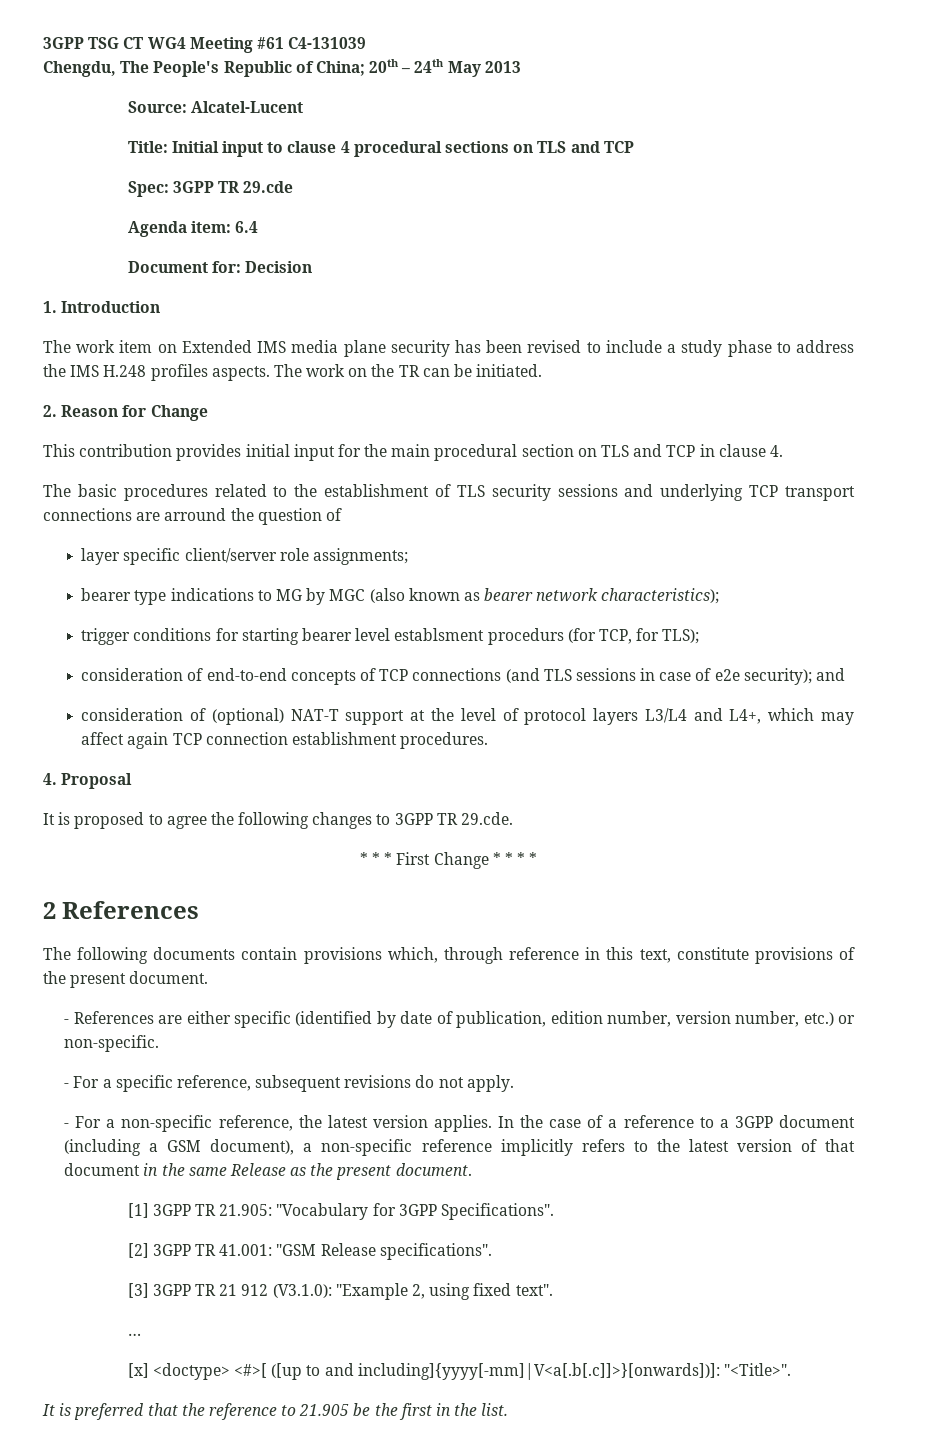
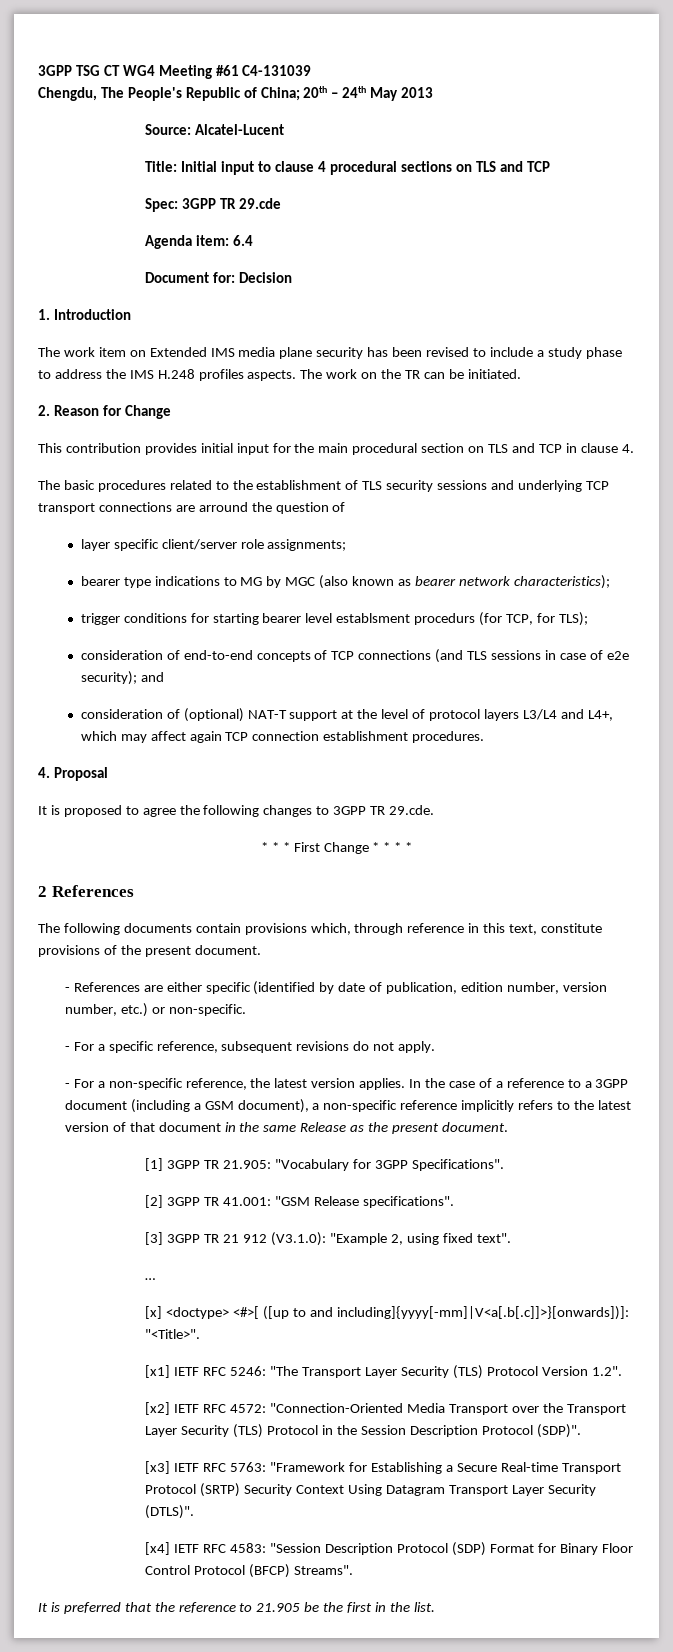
(791, 1369) none -> [145,1365,622,1379] [145,1402,626,1415] [145,1424,581,1438] [145,1461,621,1474] [145,1483,596,1497] [145,1505,195,1519] [145,1542,633,1556] [145,1564,354,1578] // [x1] IETF RFC 5246: "The Transport Layer Security (TLS) Protocol Version 1.2". // [x2] IETF RFC 4572: "Connection-Oriented Media Transport over the Transport Layer Security (TLS) Protocol in the Session Description Protocol (SDP)". // [x3] IETF RFC 5763: "Framework for Establishing a Secure Real-time Transport Protocol (SRTP) Security Context Using Datagram Transport Layer Security (DTLS)". // [x4] IETF RFC 4583: "Session Description Protocol (SDP) Format for Binary Floor Control Protocol (BFCP) Streams".

